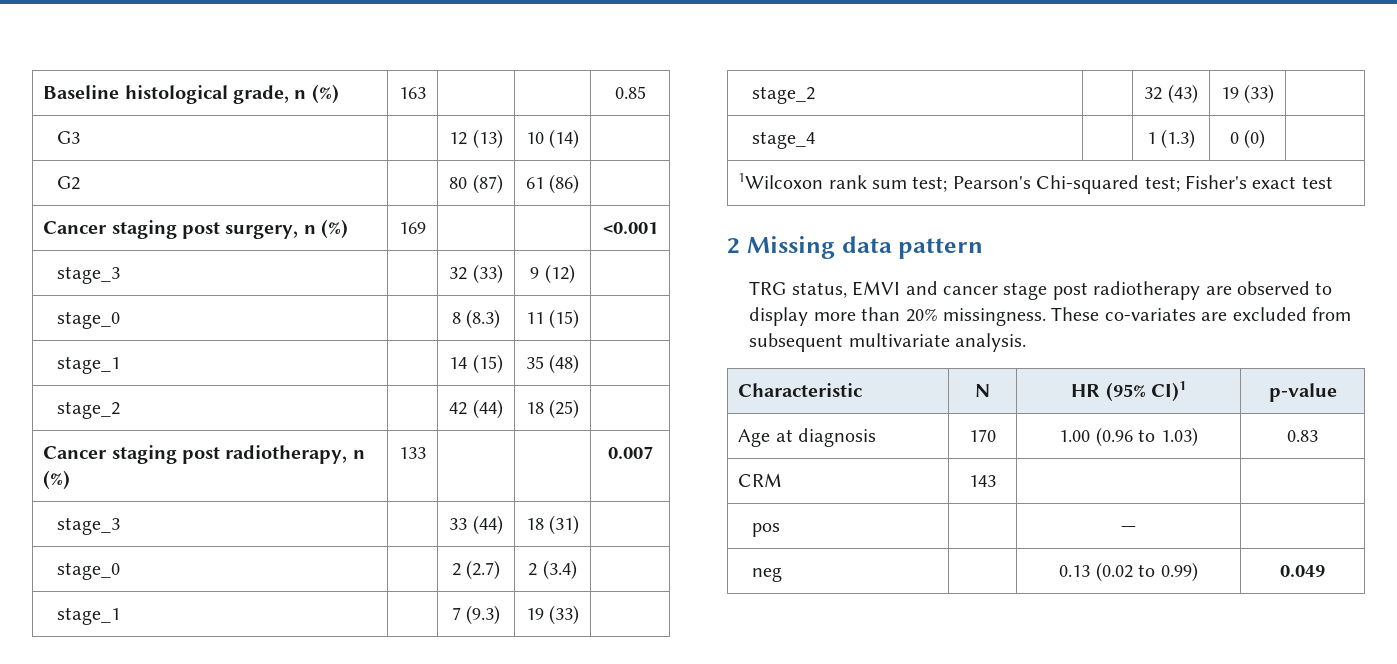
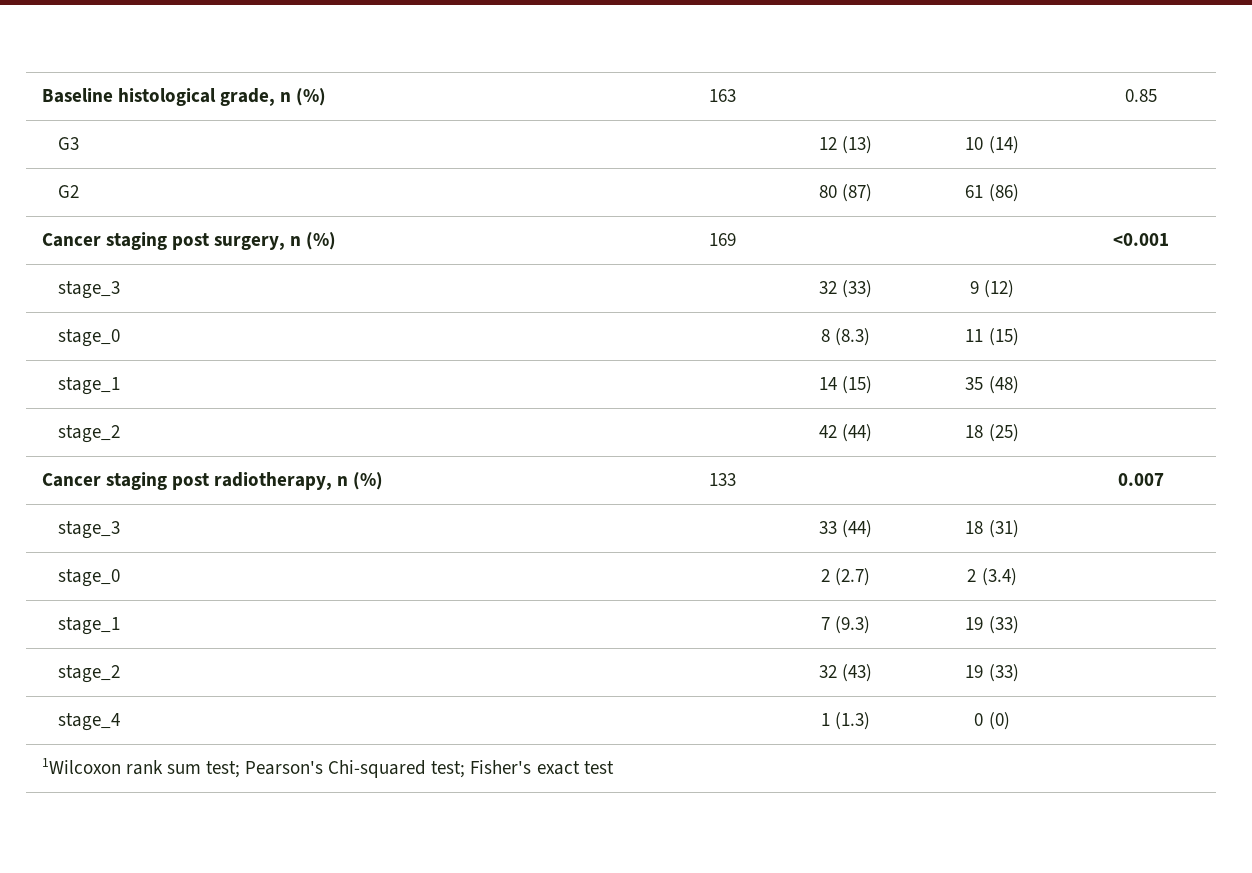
[727,236,984,259] [749,281,1333,300] [749,307,1352,326] [749,333,1027,352] [738,383,863,397] [975,384,990,397] [1071,381,1186,402] [1268,383,1337,402] [738,428,876,447] [969,429,996,442] [1059,427,1198,447] [1287,430,1318,442] [738,473,783,487] [969,475,996,487] [751,523,780,537] [1121,526,1136,532] [751,567,782,582] [1059,562,1198,582] [1280,565,1325,577] // 2 Missing data pattern // TRG status, EMVI and cancer stage post radiotherapy are observed to display more than 20% missingness. These co-variates are excluded from subsequent multivariate analysis. // Characteristic | N | HR (95% CI)1 | p-value // Age at diagnosis | 170 | 1.00 (0.96 to 1.03) | 0.83 // CRM | 143 | | // pos | | — | // neg | | 0.13 (0.02 to 0.99) | 0.049 -> (614, 767) none

